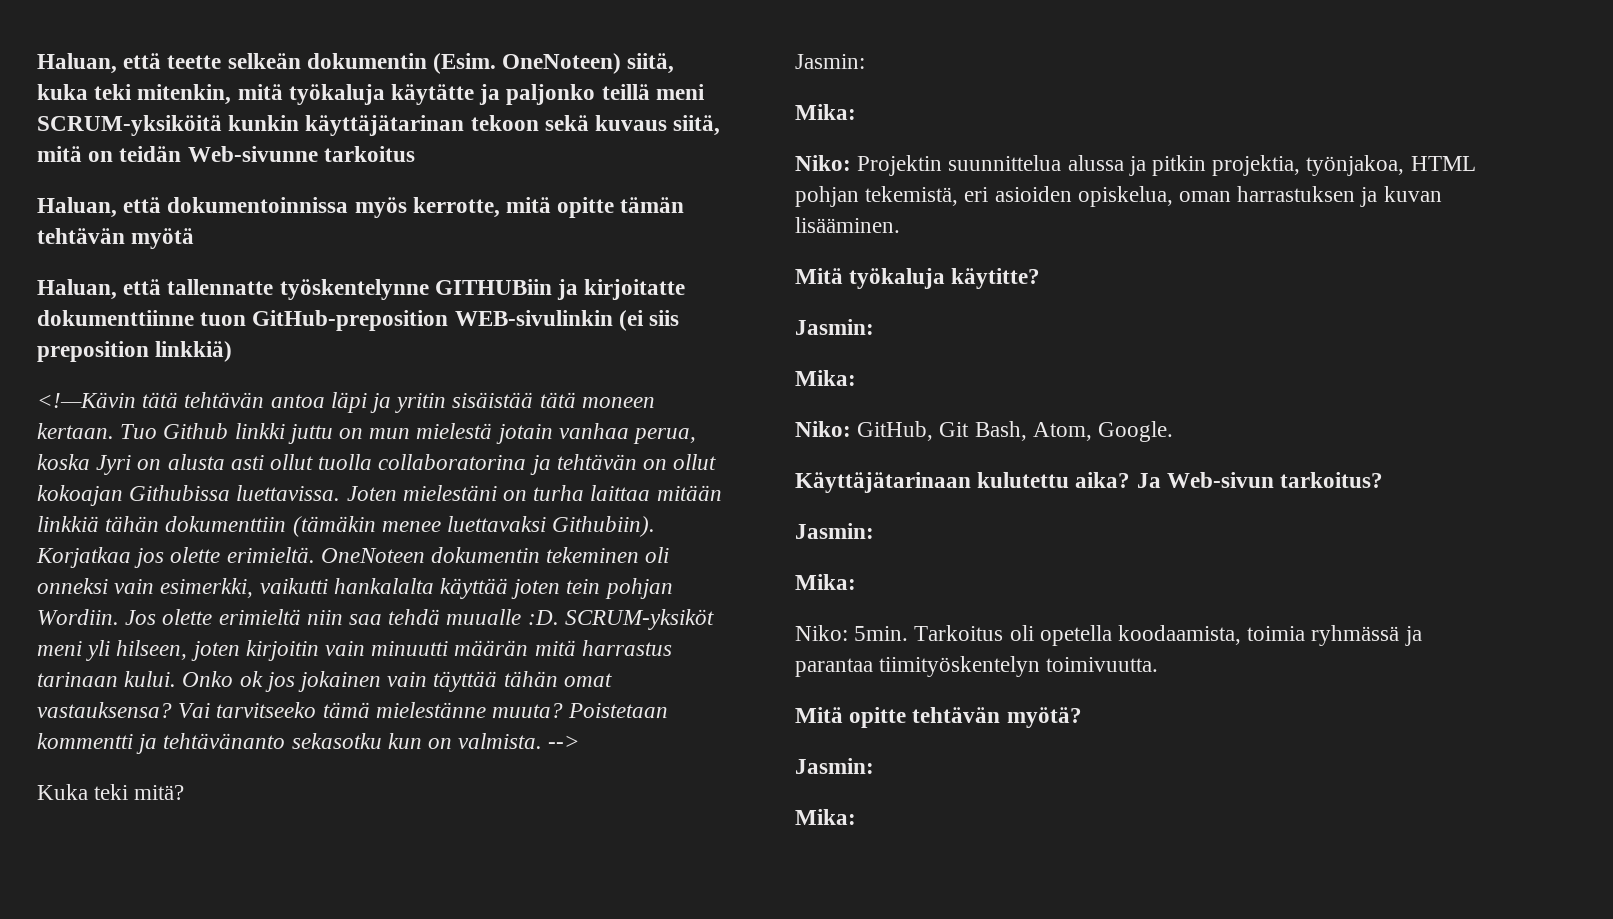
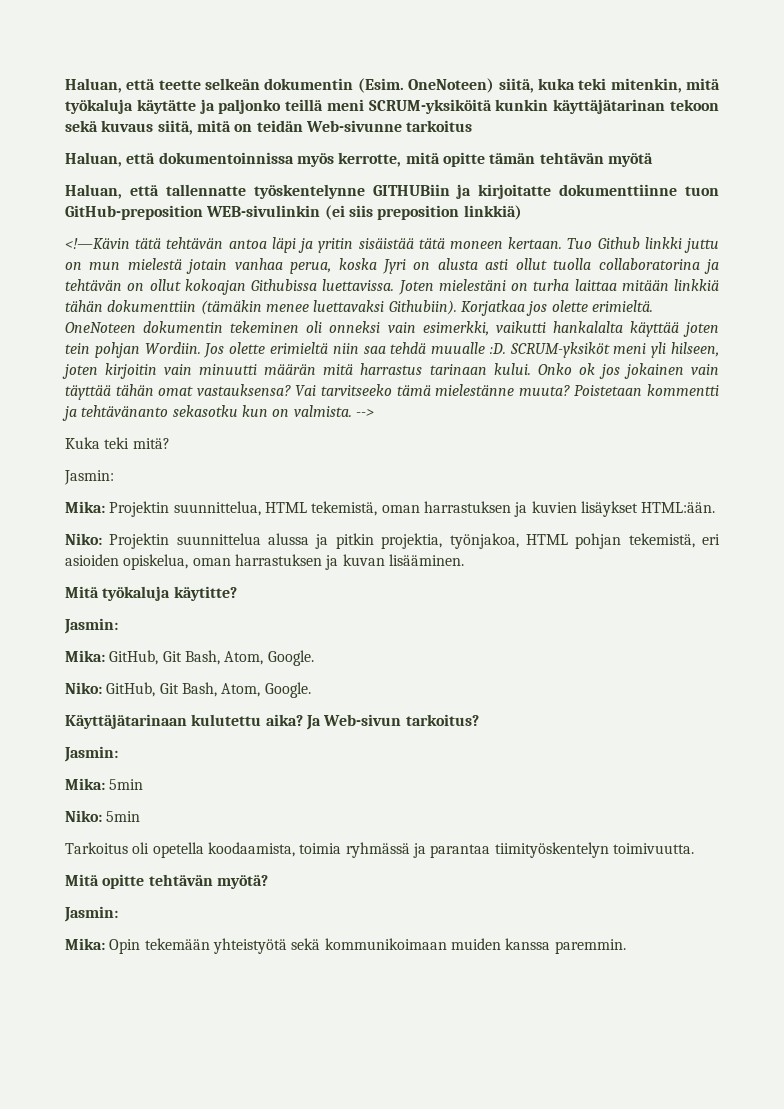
(856, 112) none -> [109,501,716,517] Projektin suunnittelua, HTML tekemistä, oman harrastuksen ja kuvien lisäykset HTML:ään.
(856, 378) none -> [109,650,314,666] GitHub, Git Bash, Atom, Google.
[795,625,909,641] // Niko: 5min. -> [109,779,144,790] [65,810,141,822] 5min // Niko: 5min //
(856, 817) none -> [109,938,626,954] Opin tekemään yhteistyötä sekä kommunikoimaan muiden kanssa paremmin.

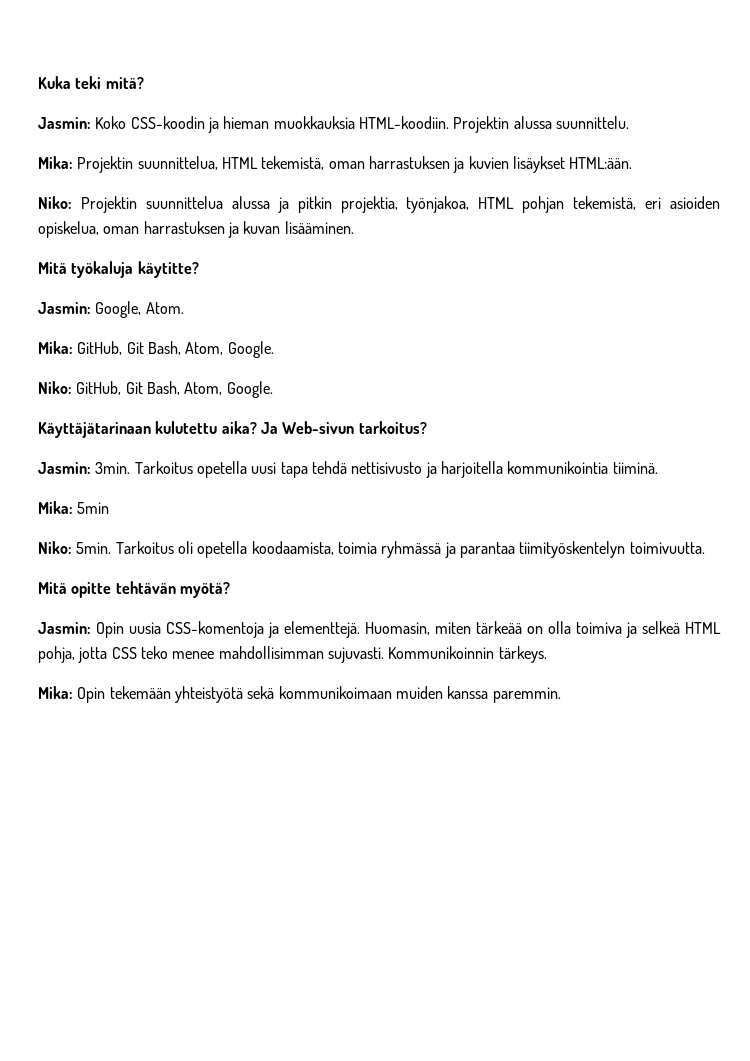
[65,78,721,93] [65,99,719,114] [65,120,473,135] [65,152,653,167] [65,184,719,199] [65,205,522,220] [65,237,719,253] [65,258,720,274] [65,279,719,295] [65,300,653,316] [65,321,720,337] [65,342,720,358] [62,363,720,379] [65,384,720,400] [62,405,374,421] [65,437,170,449] [64,470,114,485] Haluan, että teette selkeän dokumentin (Esim. OneNoteen) siitä, kuka teki mitenkin, mitä työkaluja käytätte ja paljonko teillä meni SCRUM-yksiköitä kunkin käyttäjätarinan tekoon sekä kuvaus siitä, mitä on teidän Web-sivunne tarkoitus // Haluan, että dokumentoinnissa myös kerrotte, mitä opitte tämän tehtävän myötä // Haluan, että tallennatte työskentelynne GITHUBiin ja kirjoitatte dokumenttiinne tuon GitHub-preposition WEB-sivulinkin (ei siis preposition linkkiä) // <!—Kävin tätä tehtävän antoa läpi ja yritin sisäistää tätä moneen kertaan. Tuo Github linkki juttu on mun mielestä jotain vanhaa perua, koska Jyri on alusta asti ollut tuolla collaboratorina ja tehtävän on ollut kokoajan Githubissa luettavissa. Joten mielestäni on turha laittaa mitään linkkiä tähän dokumenttiin (tämäkin menee luettavaksi Githubiin). Korjatkaa jos olette erimieltä. OneNoteen dokumentin tekeminen oli onneksi vain esimerkki, vaikutti hankalalta käyttää joten tein pohjan Wordiin. Jos olette erimieltä niin saa tehdä muualle :D. SCRUM-yksiköt meni yli hilseen, joten kirjoitin vain minuutti määrän mitä harrastus tarinaan kului. Onko ok jos jokainen vain täyttää tähän omat vastauksensa? Vai tarvitseeko tämä mielestänne muuta? Poistetaan kommentti ja tehtävänanto sekasotku kun on valmista. --> // Kuka teki mitä? // Jasmin: -> [38,76,144,89] [38,116,629,133] Kuka teki mitä? // Jasmin: Koko CSS-koodin ja hieman muokkauksia HTML-koodiin. Projektin alussa suunnittelu.
(118, 626) none -> [95,301,184,318] Google, Atom.
(118, 754) none -> [95,461,658,478] 3min. Tarkoitus opetella uusi tapa tehdä nettisivusto ja harjoitella kommunikointia tiiminä.
[106,811,141,822] 5min // -> [76,542,112,554] 5min.
(118, 914) none -> [96,621,721,638] [38,646,547,663] Opin uusia CSS-komentoja ja elementtejä. Huomasin, miten tärkeää on olla toimiva ja selkeä HTML pohja, jotta CSS teko menee mahdollisimman sujuvasti. Kommunikoinnin tärkeys.

